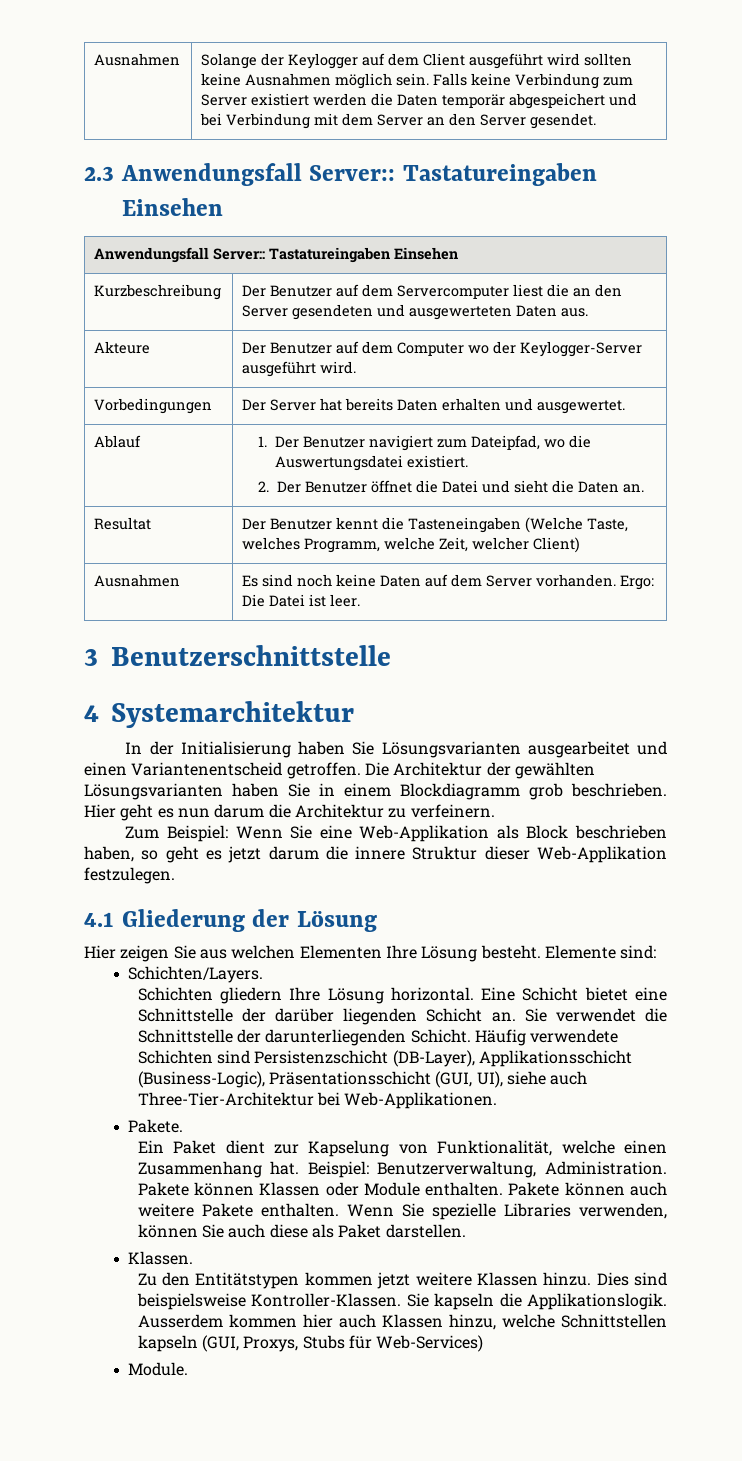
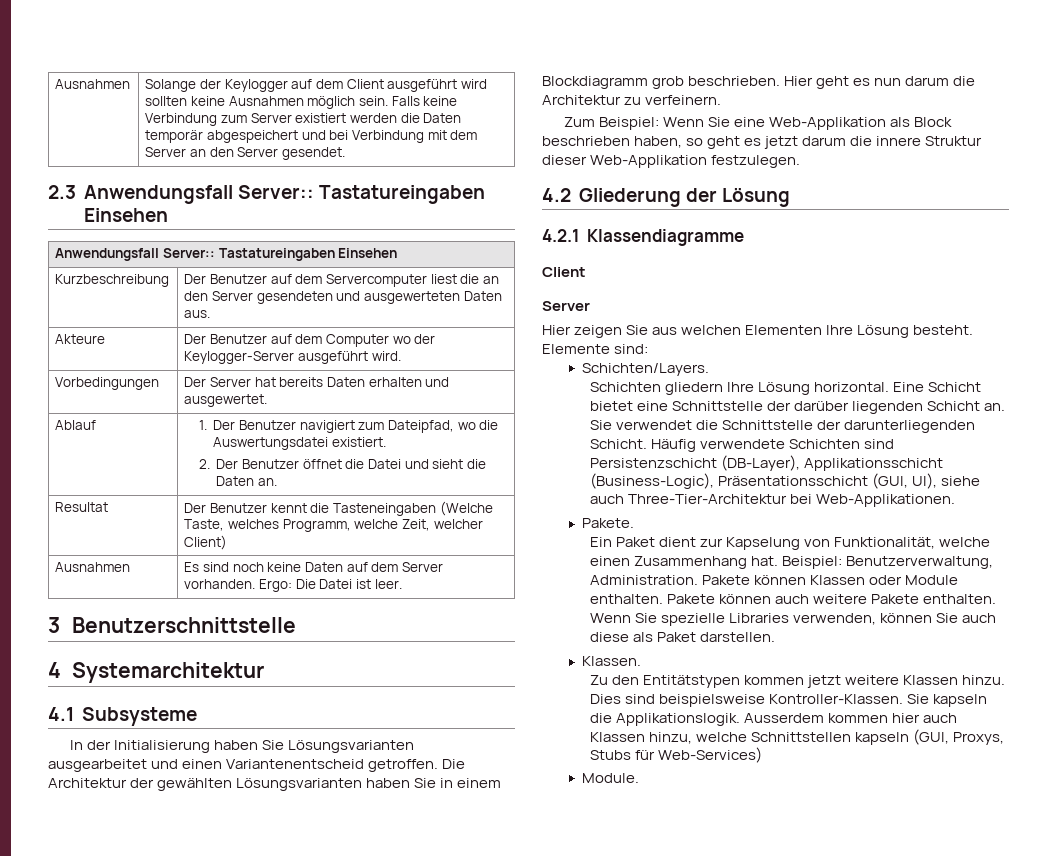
(354, 714) none -> [48,707,197,726] // 4.1 Subsysteme
[84,912,114,927] 4.1 -> [542,188,571,202] 4.2
(377, 921) none -> [542,229,744,246] [542,267,586,277] [542,301,590,311] // 4.2.1 Klassendiagramme // Client // Server

